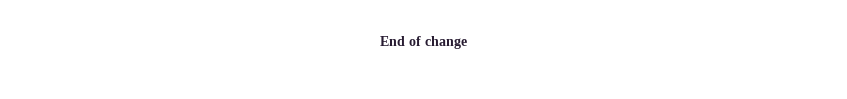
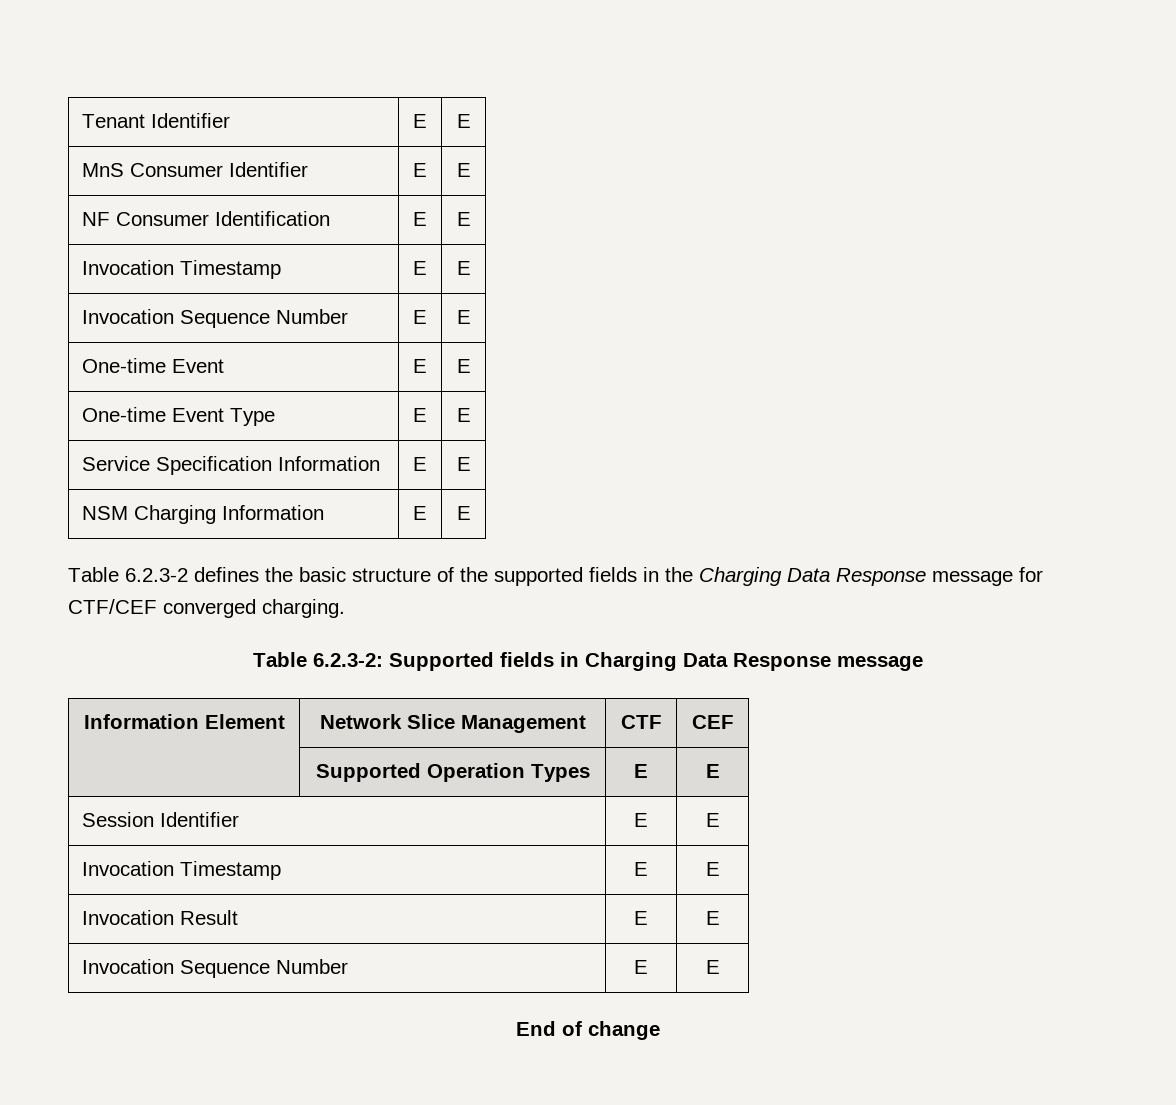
(380, 41) none -> [82,113,231,128] [413,114,427,128] [456,114,471,128] [82,162,309,177] [413,163,427,177] [456,163,471,177] [82,211,331,226] [413,212,427,226] [456,212,471,226] [82,260,282,279] [413,261,427,275] [456,261,471,275] [82,309,349,328] [413,310,427,324] [456,310,471,324] [82,358,225,373] [413,359,427,373] [456,359,471,373] [82,407,276,426] [413,408,427,422] [456,408,471,422] [82,456,381,475] [413,457,427,471] [456,457,471,471] [82,505,325,524] [413,506,427,520] [456,506,471,520] [68,567,1043,586] [68,599,345,618] [253,652,923,671] [83,714,285,729] [319,714,586,733] [620,715,662,729] [691,715,734,729] [315,763,590,782] [634,764,648,778] [705,764,720,778] [82,812,240,827] [634,813,648,827] [705,813,720,827] [82,861,282,880] [634,862,648,876] [705,862,720,876] [82,910,239,925] [634,911,648,925] [705,911,720,925] [82,959,349,978] [634,960,648,974] [705,960,720,974] Tenant Identifier | E | E // MnS Consumer Identifier | E | E // NF Consumer Identification | E | E // Invocation Timestamp | E | E // Invocation Sequence Number | E | E // One-time Event | E | E // One-time Event Type | E | E // Service Specification Information | E | E // NSM Charging Information | E | E // Table 6.2.3-2 defines the basic structure of the supported fields in the Charging Data Response message for CTF/CEF converged charging. // Table 6.2.3-2: Supported fields in Charging Data Response message // Information Element | Network Slice Management | CTF | CEF // | Supported Operation Types | E | E // Session Identifier | E | E // Invocation Timestamp | E | E // Invocation Result | E | E // Invocation Sequence Number | E | E //

